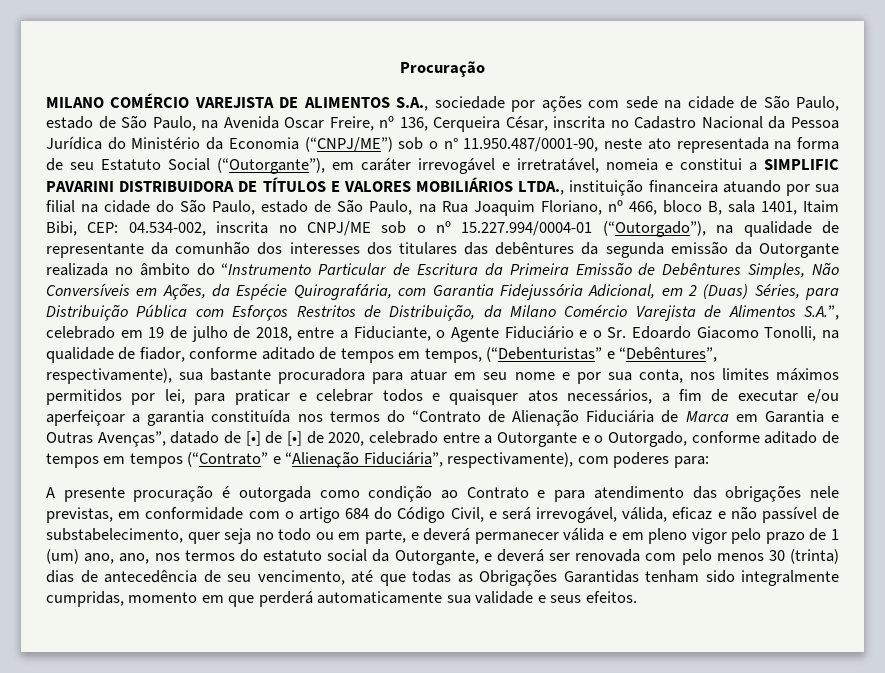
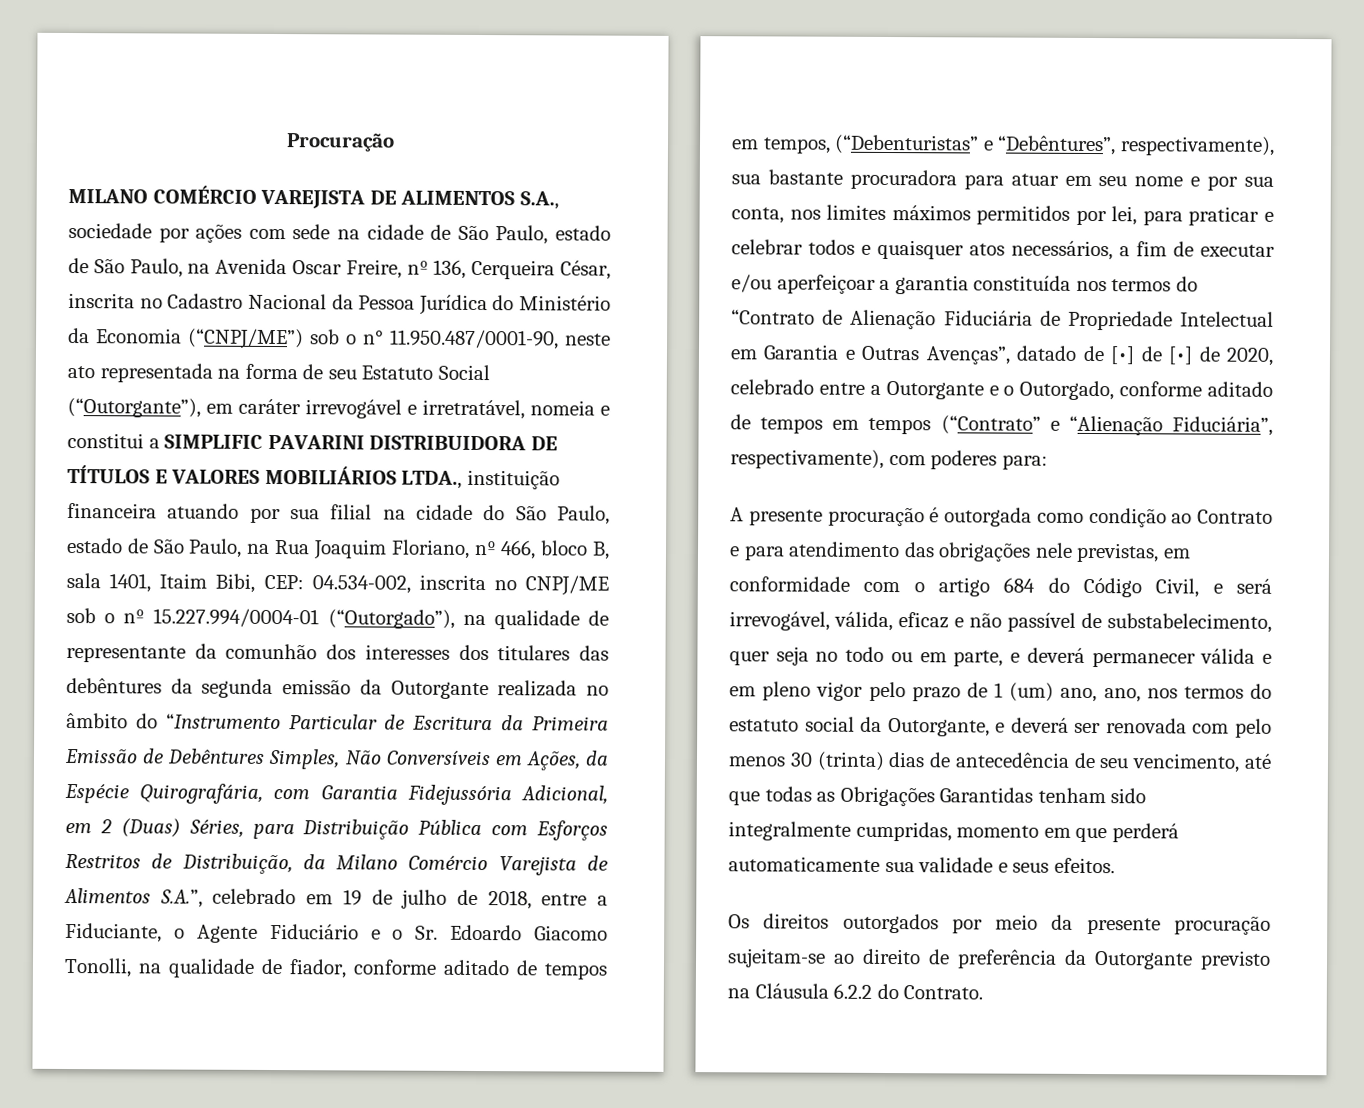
[685,411,729,422] Marca -> [1067,310,1274,331] Propriedade Intelectual
(637, 597) none -> [728,913,1271,935] [727,948,1271,970] [727,983,984,1000] // Os direitos outorgados por meio da presente procuração sujeitam-se ao direito de preferência da Outorgante previsto na Cláusula 6.2.2 do Contrato.

